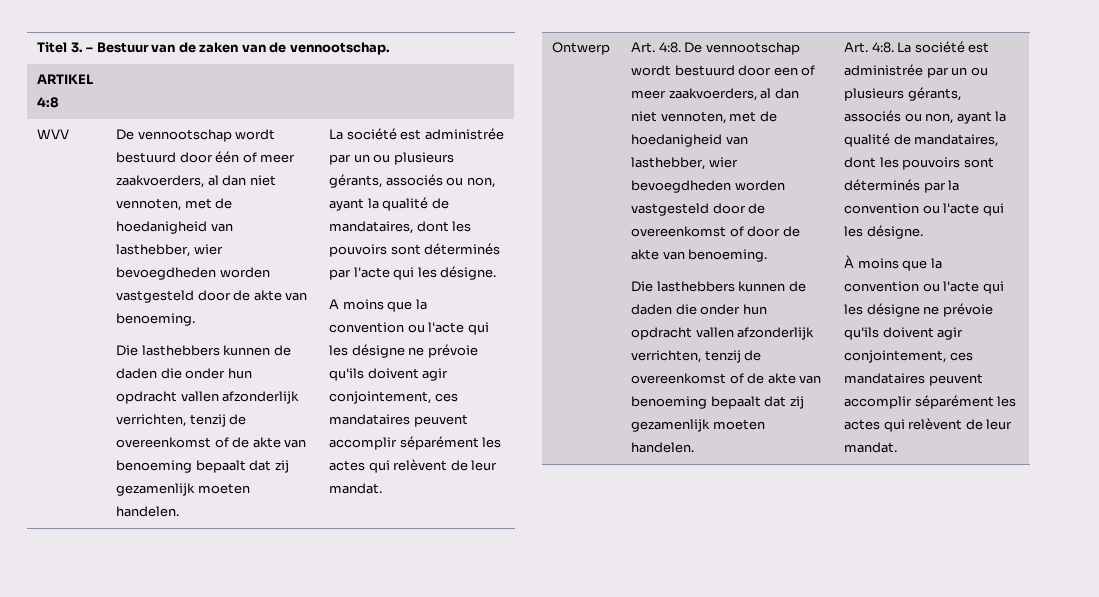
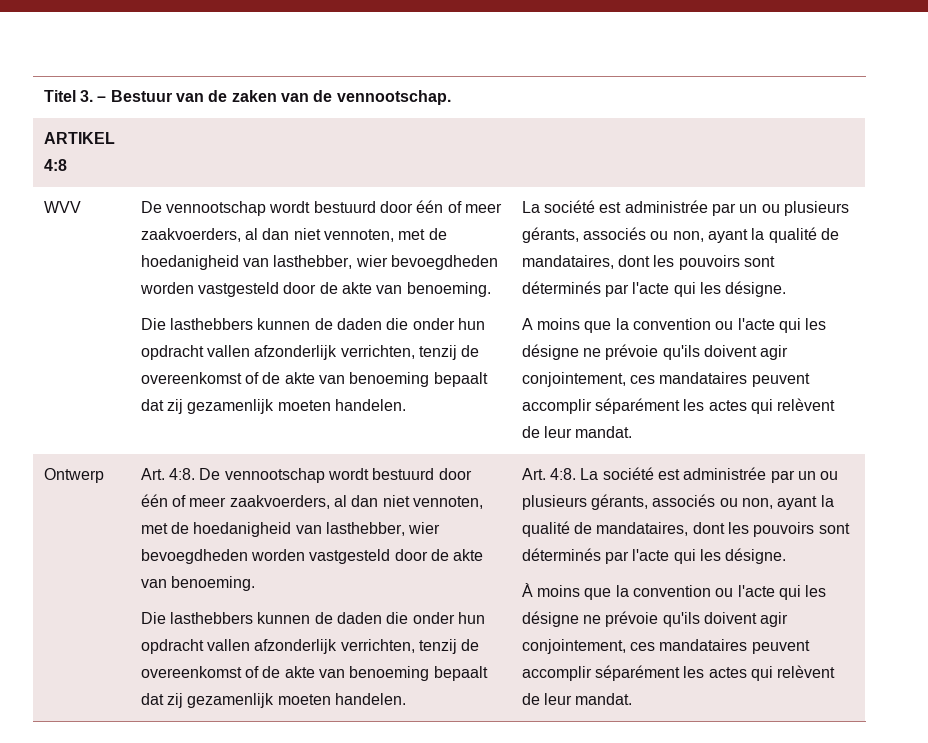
[773,67,798,76] een -> [140,494,168,507] één
[631,226,800,237] overeenkomst of door de -> (450, 555) none
[948,180,960,191] [844,203,940,214] la convention ou -> (630, 557) none

